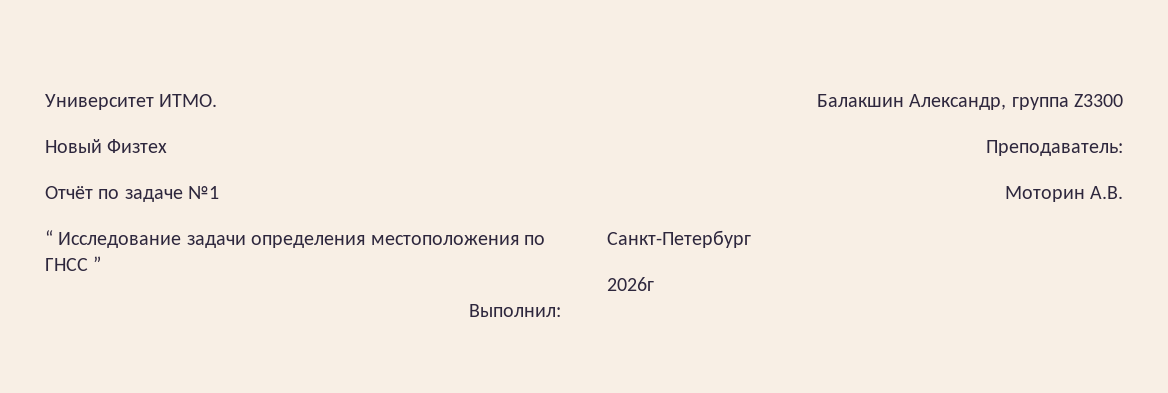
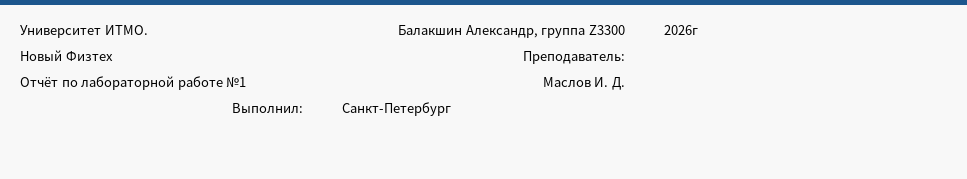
[124,189,183,202] задаче -> [81,76,223,90] лабораторной работе
[45,230,545,248] [45,256,102,271] // “ Исследование задачи определения местоположения по ГНСС ” -> (247, 82) none
[1004,186,1123,202] Моторин А.В. -> [542,77,625,90] Маслов И. Д.

